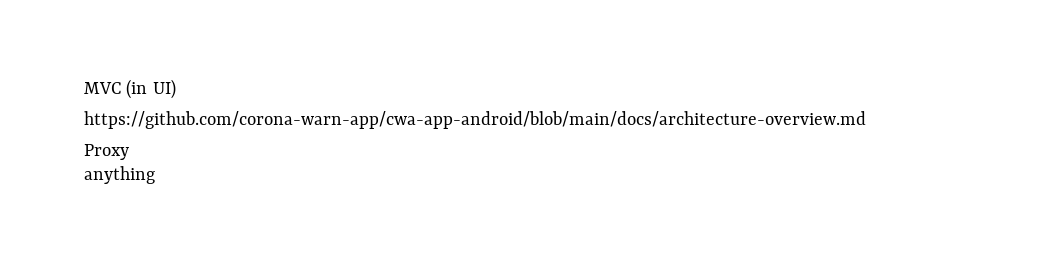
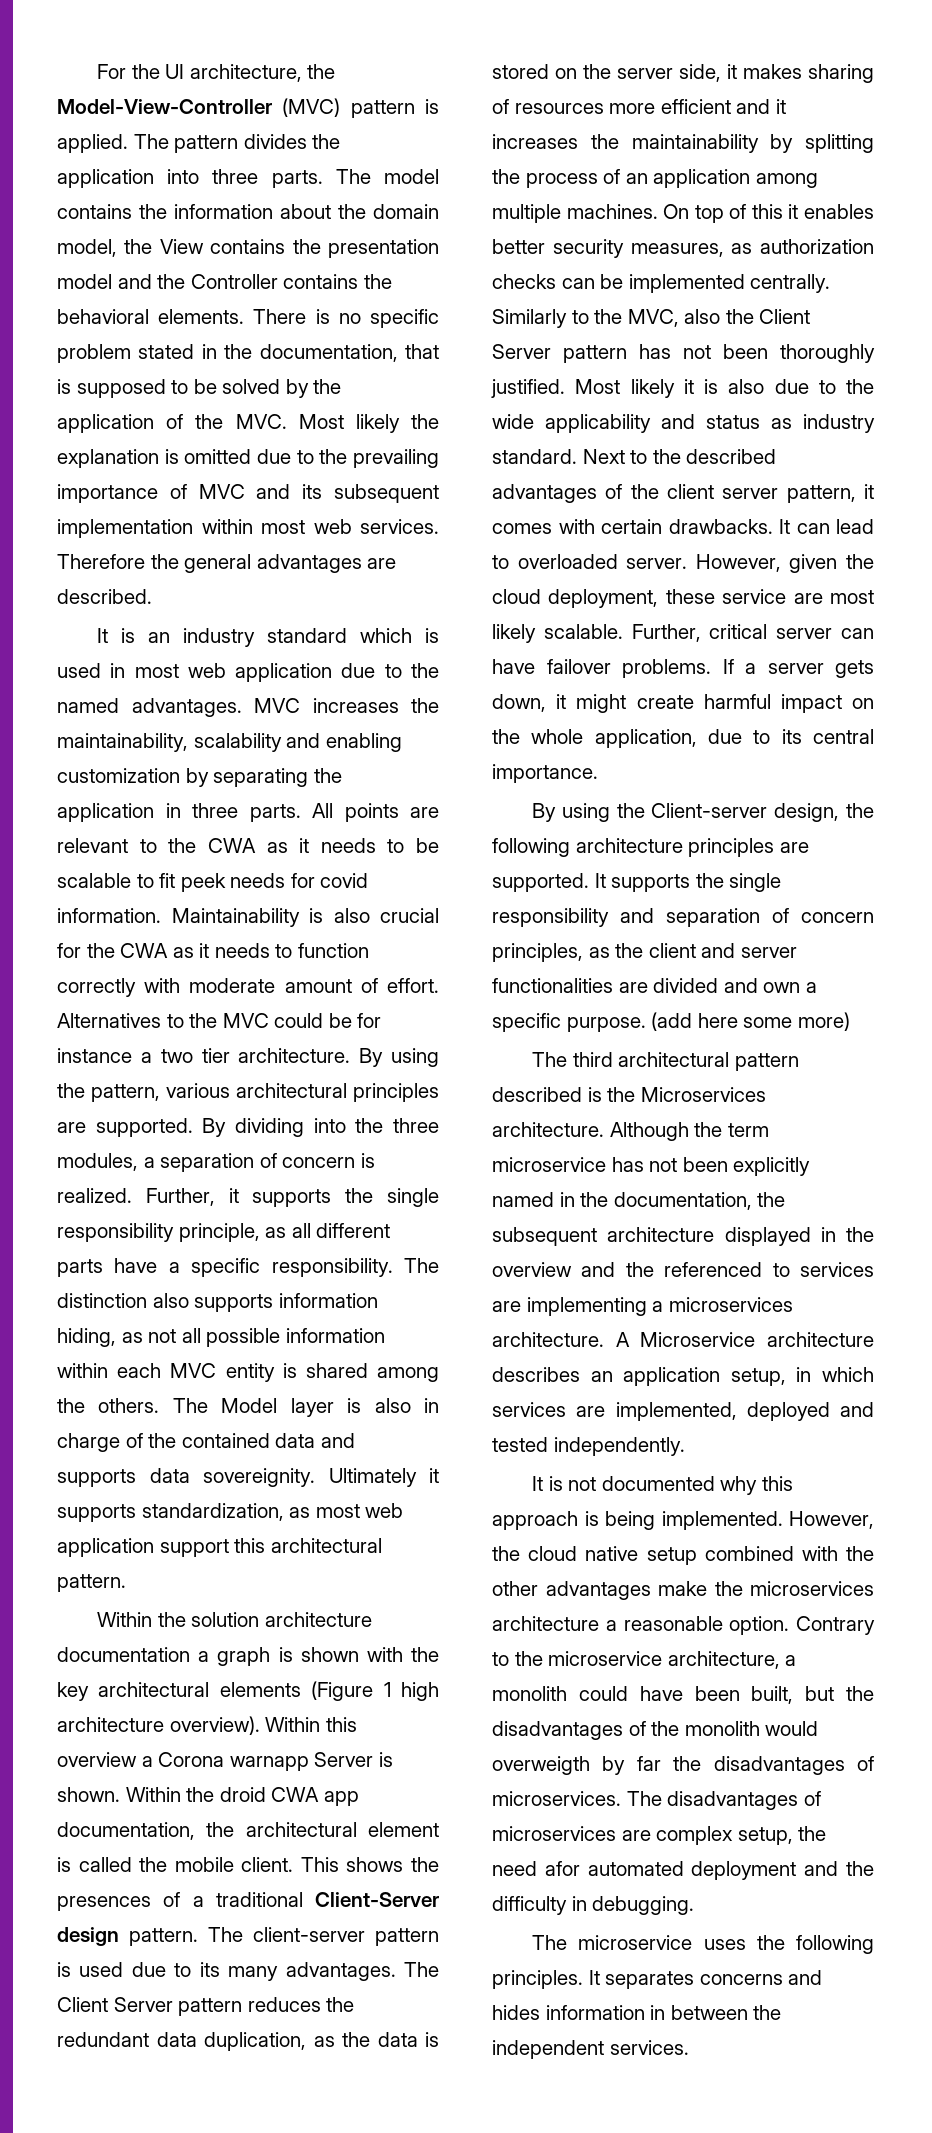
[84,79,176,99] [84,111,866,129] [84,144,129,160] [84,166,155,184] MVC (in UI) // https://github.com/corona-warn-app/cwa-app-android/blob/main/docs/architecture-overview.md // Proxy // anything -> [97,64,336,82] [57,98,439,118] [57,134,341,153] [57,169,439,188] [57,204,439,219] [57,239,440,258] [57,274,392,289] [57,309,439,328] [57,344,439,363] [57,379,342,398] [57,414,440,433] [57,449,439,468] [57,484,440,503] [57,519,439,538] [57,554,397,573] [57,589,152,604] [97,628,440,647] [57,663,439,682] [57,698,439,717] [57,733,402,752] [57,768,342,787] [57,803,439,822] [57,838,439,853] [57,873,369,892] [57,908,439,927] [57,943,369,958] [57,978,439,997] [57,1013,382,1028] [57,1048,439,1067] [57,1083,439,1102] [57,1118,440,1137] [57,1153,375,1172] [57,1188,440,1207] [57,1223,391,1242] [57,1258,439,1277] [57,1293,378,1312] [57,1328,385,1347] [57,1363,439,1382] [57,1398,439,1417] [57,1433,355,1452] [57,1468,439,1487] [57,1503,404,1522] [57,1538,382,1557] [57,1574,126,1592] [97,1612,372,1627] [57,1647,439,1666] [57,1681,439,1701] [57,1716,357,1735] [57,1752,393,1771] [57,1787,359,1806] [57,1822,439,1840] [57,1857,439,1872] [57,1892,439,1911] [57,1927,439,1946] [57,1962,439,1981] [57,1997,355,2016] [57,2032,439,2051] [492,64,874,83] [492,99,786,114] [492,134,874,153] [492,169,818,188] [492,204,874,223] [492,239,874,258] [492,274,831,293] [492,309,811,328] [492,344,875,363] [491,379,874,398] [492,414,875,433] [492,449,777,464] [492,484,874,503] [492,519,874,534] [492,554,874,573] [492,589,875,608] [492,624,874,643] [492,659,874,678] [492,694,874,713] [492,729,874,748] [492,764,598,783] [532,803,874,822] [492,838,809,857] [492,873,782,892] [492,908,874,927] [492,943,797,962] [492,978,817,993] [492,1012,850,1032] [532,1052,799,1071] [492,1087,766,1102] [492,1122,769,1141] [492,1157,811,1176] [492,1192,786,1210] [492,1227,874,1246] [492,1262,874,1277] [492,1297,793,1316] [492,1332,874,1347] [492,1367,874,1386] [492,1402,874,1421] [492,1437,685,1456] [532,1476,793,1495] [492,1511,874,1530] [492,1546,874,1565] [492,1581,874,1600] [492,1616,875,1635] [492,1651,797,1669] [492,1686,874,1704] [492,1721,819,1740] [492,1756,874,1775] [492,1791,821,1810] [492,1826,827,1845] [492,1861,874,1880] [492,1896,695,1915] [532,1935,874,1954] [492,1970,823,1989] [492,2005,782,2020] [492,2040,689,2059] For the UI architecture, the Model-View-Controller (MVC) pattern is applied. The pattern divides the application into three parts. The model contains the information about the domain model, the View contains the presentation model and the Controller contains the behavioral elements. There is no specific problem stated in the documentation, that is supposed to be solved by the application of the MVC. Most likely the explanation is omitted due to the prevailing importance of MVC and its subsequent implementation within most web services. Therefore the general advantages are described. // It is an industry standard which is used in most web application due to the named advantages. MVC increases the maintainability, scalability and enabling customization by separating the application in three parts. All points are relevant to the CWA as it needs to be scalable to fit peek needs for covid information. Maintainability is also crucial for the CWA as it needs to function correctly with moderate amount of effort. Alternatives to the MVC could be for instance a two tier architecture. By using the pattern, various architectural principles are supported. By dividing into the three modules, a separation of concern is realized. Further, it supports the single responsibility principle, as all different parts have a specific responsibility. The distinction also supports information hiding, as not all possible information within each MVC entity is shared among the others. The Model layer is also in charge of the contained data and supports data sovereignity. Ultimately it supports standardization, as most web application support this architectural pattern. // Within the solution architecture documentation a graph is shown with the key architectural elements (Figure 1 high architecture overview). Within this overview a Corona warnapp Server is shown. Within the droid CWA app documentation, the architectural element is called the mobile client. This shows the presences of a traditional Client-Server design pattern. The client-server pattern is used due to its many advantages. The Client Server pattern reduces the redundant data duplication, as the data is stored on the server side, it makes sharing of resources more efficient and it increases the maintainability by splitting the process of an application among multiple machines. On top of this it enables better security measures, as authorization checks can be implemented centrally. Similarly to the MVC, also the Client Server pattern has not been thoroughly justified. Most likely it is also due to the wide applicability and status as industry standard. Next to the described advantages of the client server pattern, it comes with certain drawbacks. It can lead to overloaded server. However, given the cloud deployment, these service are most likely scalable. Further, critical server can have failover problems. If a server gets down, it might create harmful impact on the whole application, due to its central importance. // By using the Client-server design, the following architecture principles are supported. It supports the single responsibility and separation of concern principles, as the client and server functionalities are divided and own a specific purpose. (add here some more) // The third architectural pattern described is the Microservices architecture. Although the term microservice has not been explicitly named in the documentation, the subsequent architecture displayed in the overview and the referenced to services are implementing a microservices architecture. A Microservice architecture describes an application setup, in which services are implemented, deployed and tested independently. // It is not documented why this approach is being implemented. However, the cloud native setup combined with the other advantages make the microservices architecture a reasonable option. Contrary to the microservice architecture, a monolith could have been built, but the disadvantages of the monolith would overweigth by far the disadvantages of microservices. The disadvantages of microservices are complex setup, the need afor automated deployment and the difficulty in debugging. // The microservice uses the following principles. It separates concerns and hides information in between the independent services.

